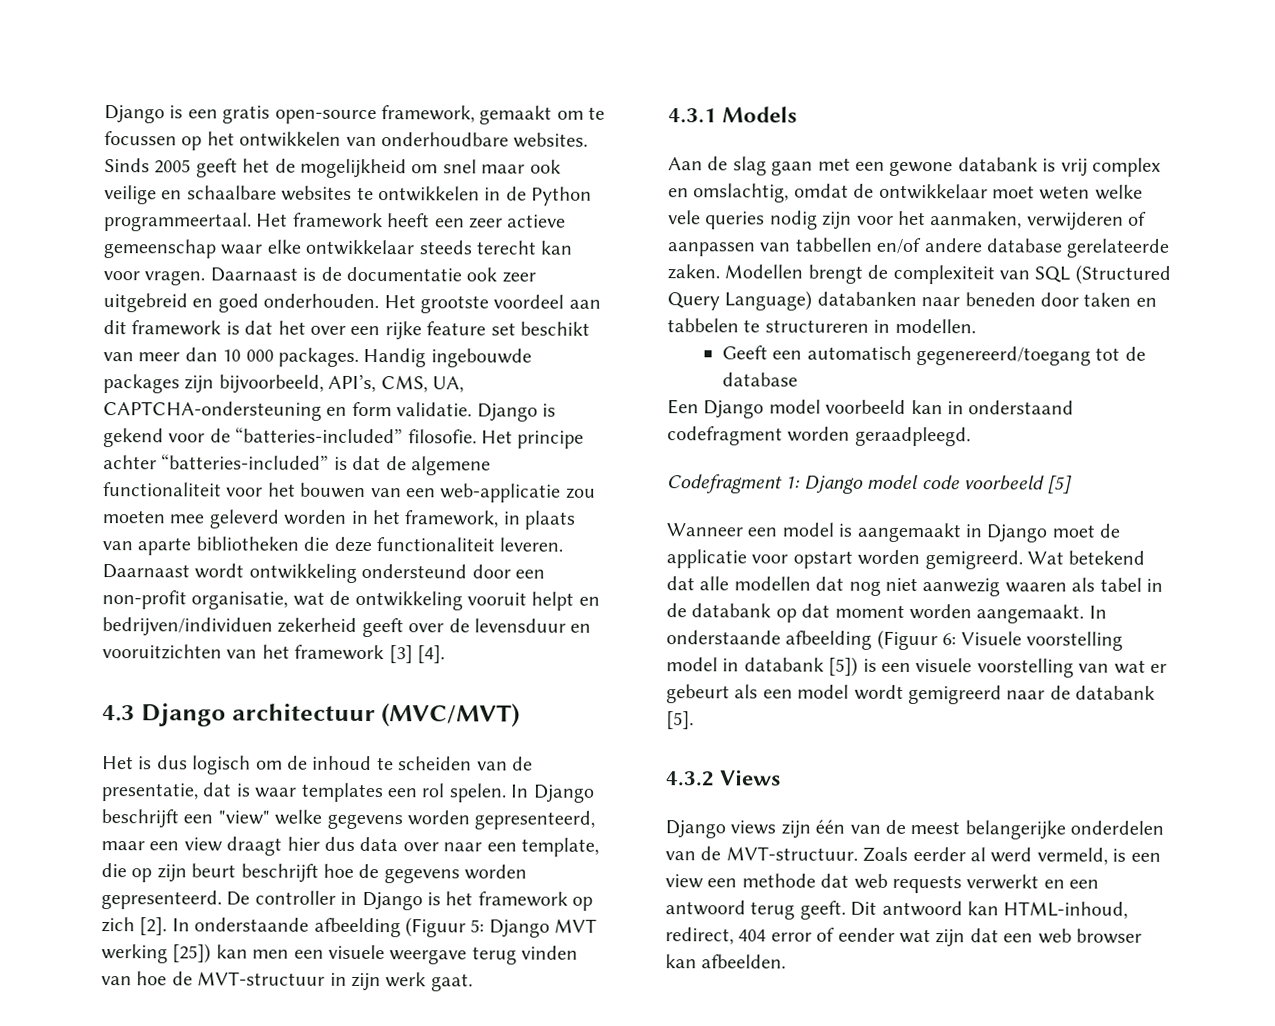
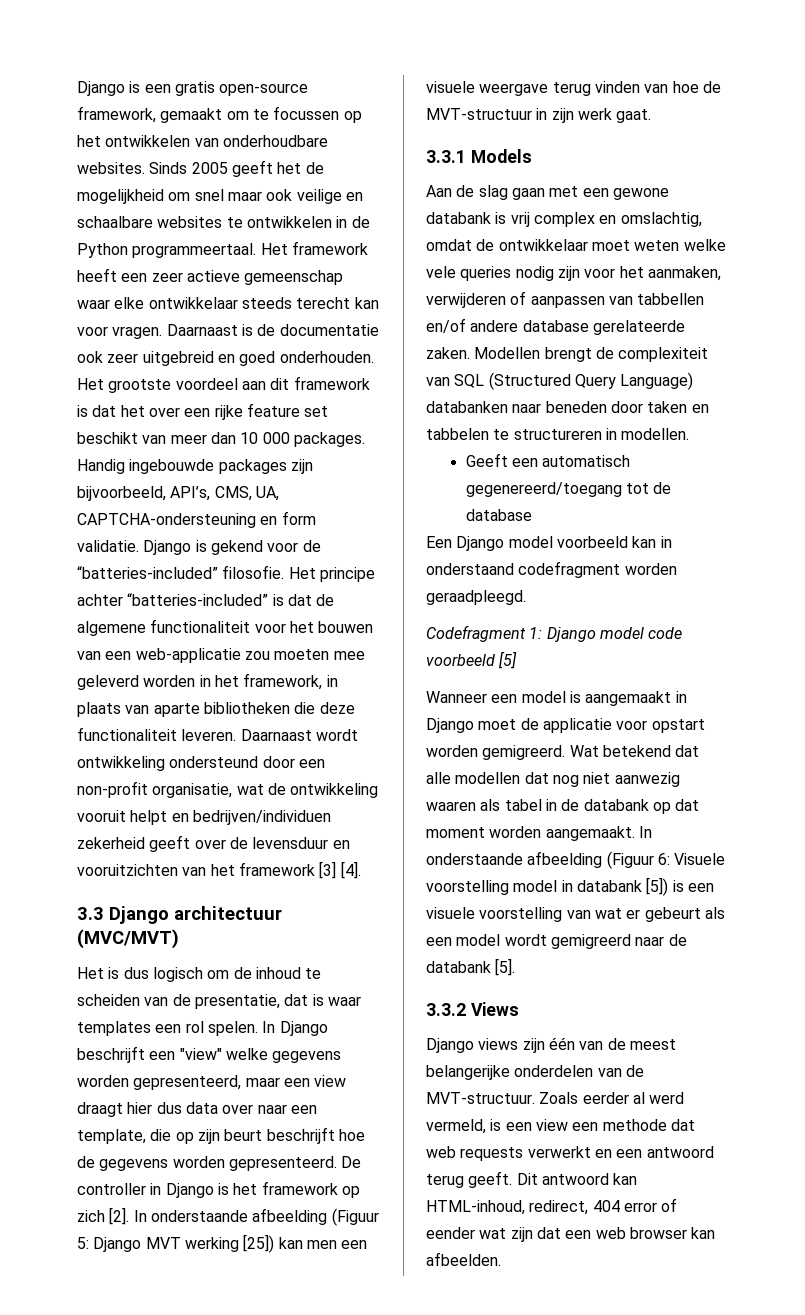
[102,705,135,722] 4.3 -> [77,907,104,920] 3.3
[668,108,717,124] 4.3.1 -> [426,150,466,163] 3.3.1
[665,771,715,787] 4.3.2 -> [426,1003,466,1016] 3.3.2

